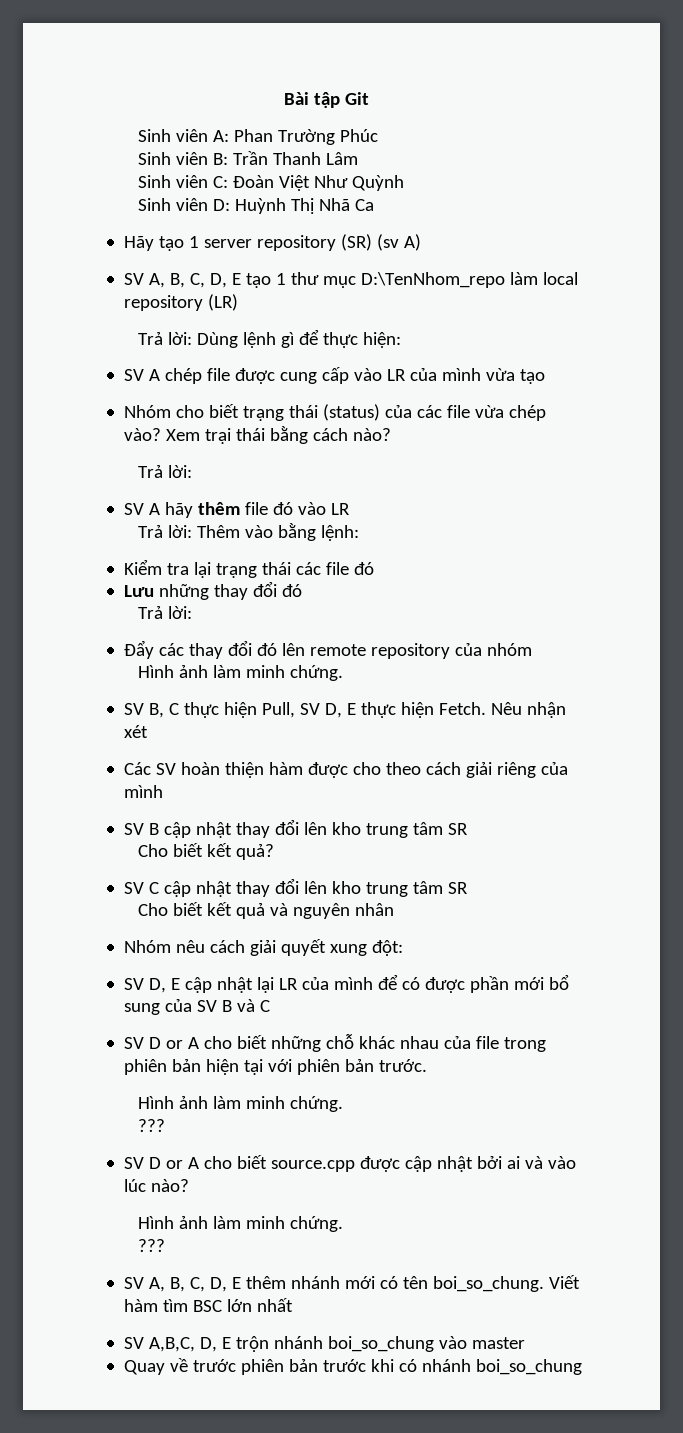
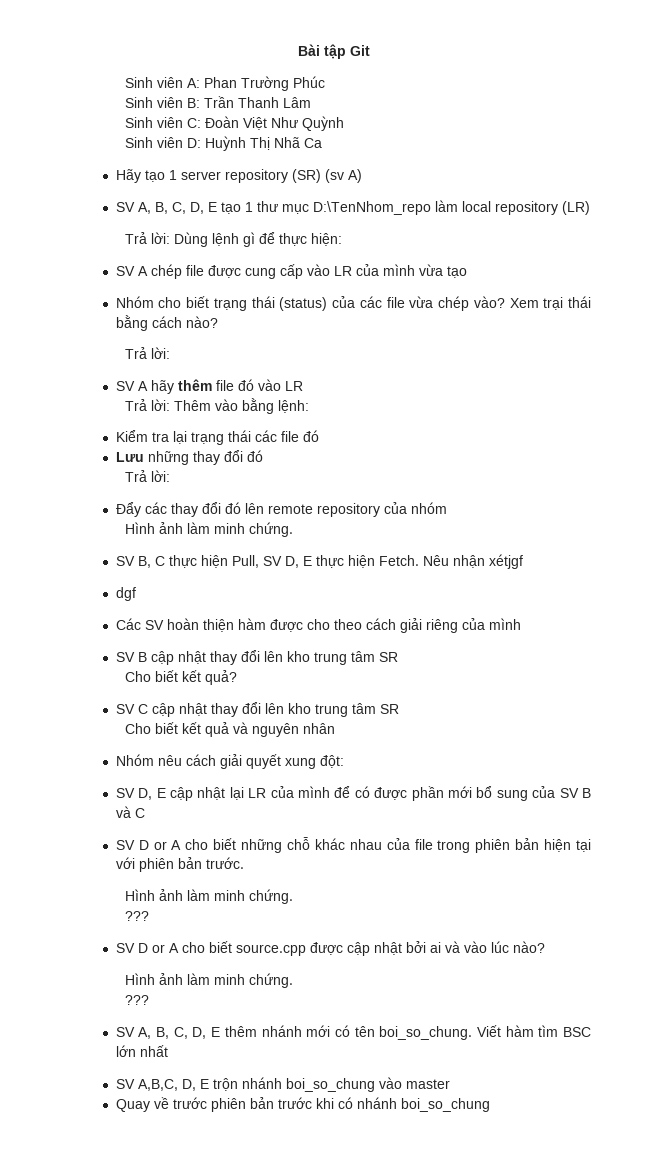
[123,725,148,738] xét -> [488,554,523,569] [115,587,136,601] xétjgf // dgf

